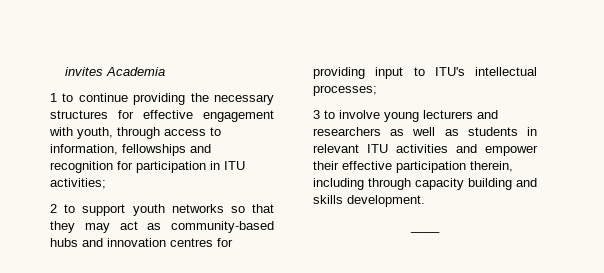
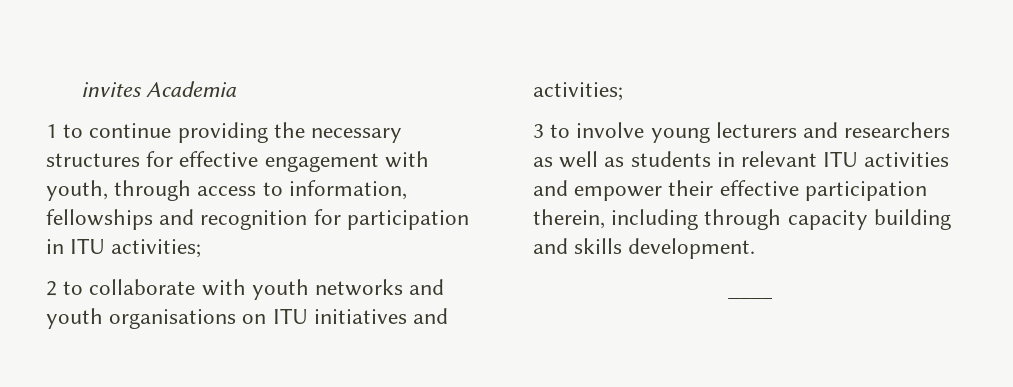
[82,204,274,216] [50,221,274,233] [50,238,233,247] [313,67,537,79] [313,85,377,96] support youth networks so that they may act as community-based hubs and innovation centres for providing input to ITU's intellectual processes; -> [89,279,445,300] [46,308,449,329] [533,82,623,101] collaborate with youth networks and youth organisations on ITU initiatives and activities;

